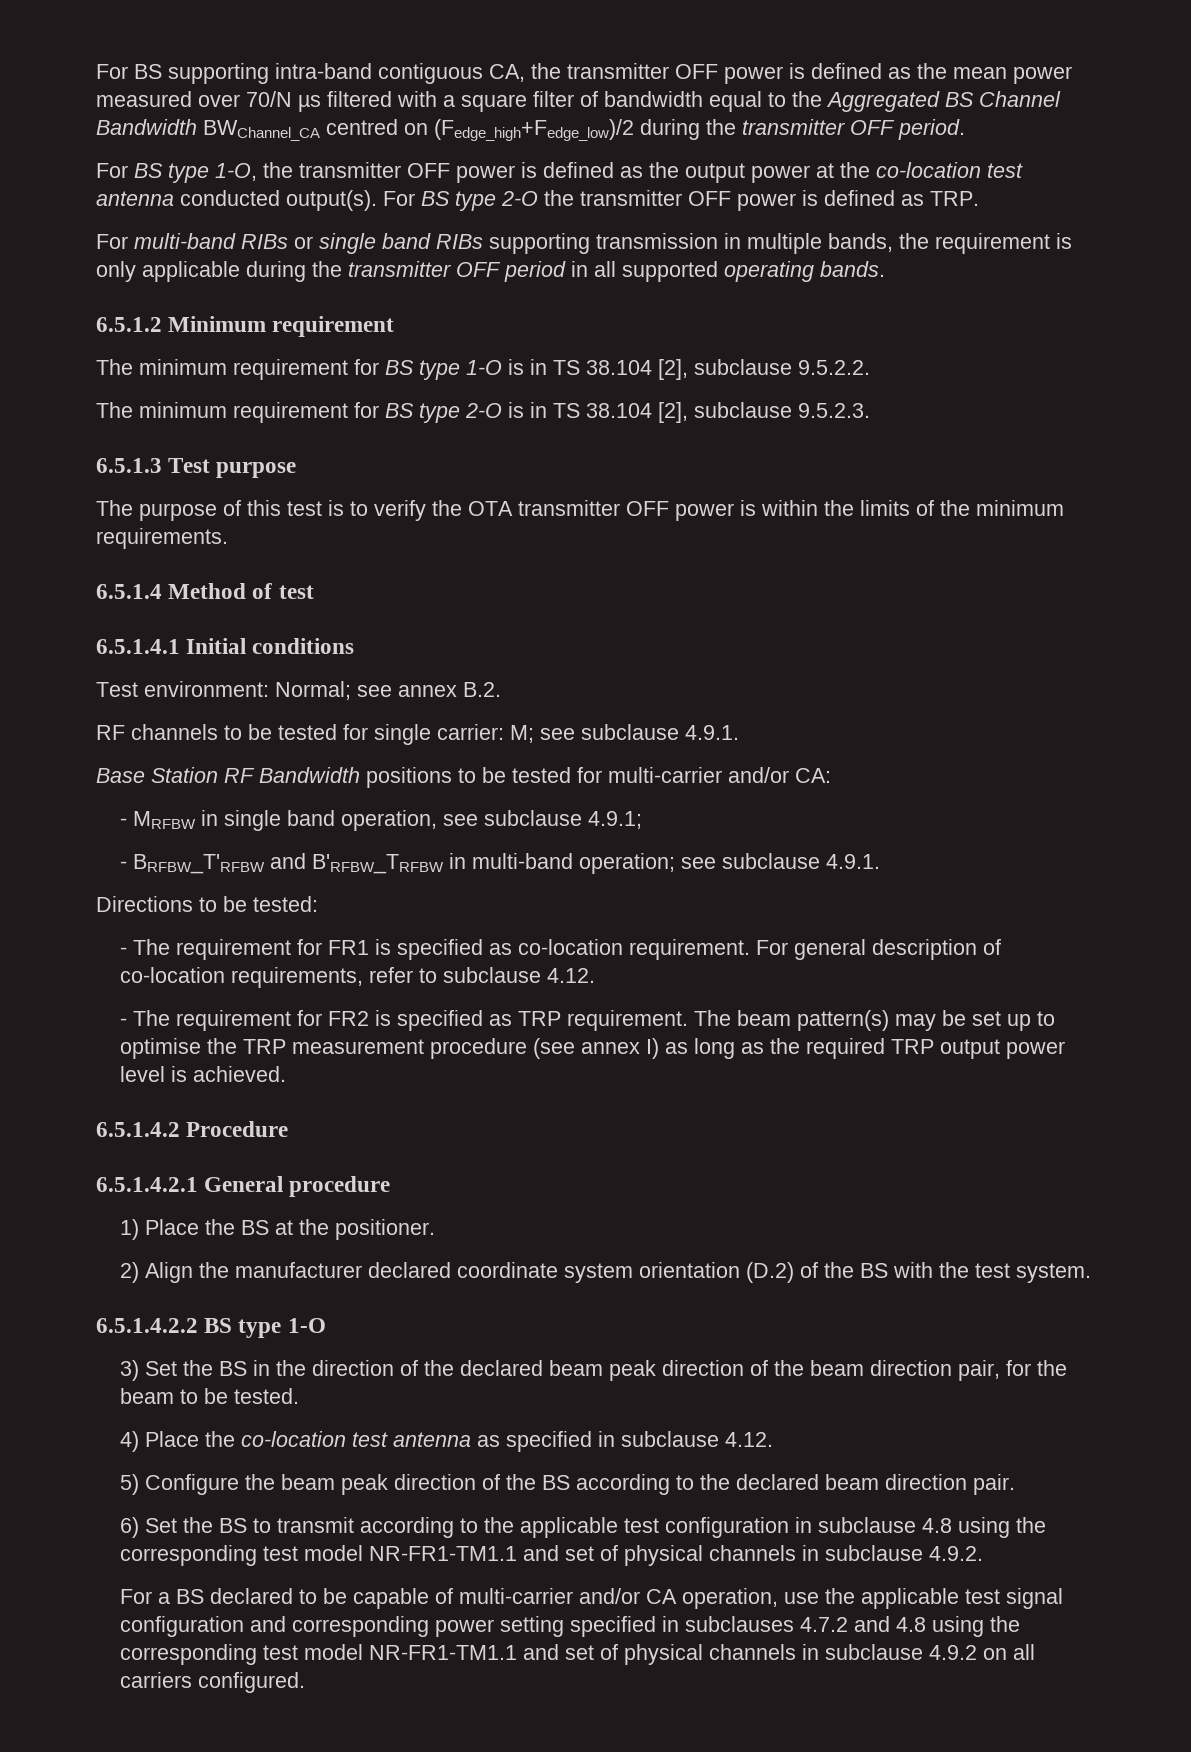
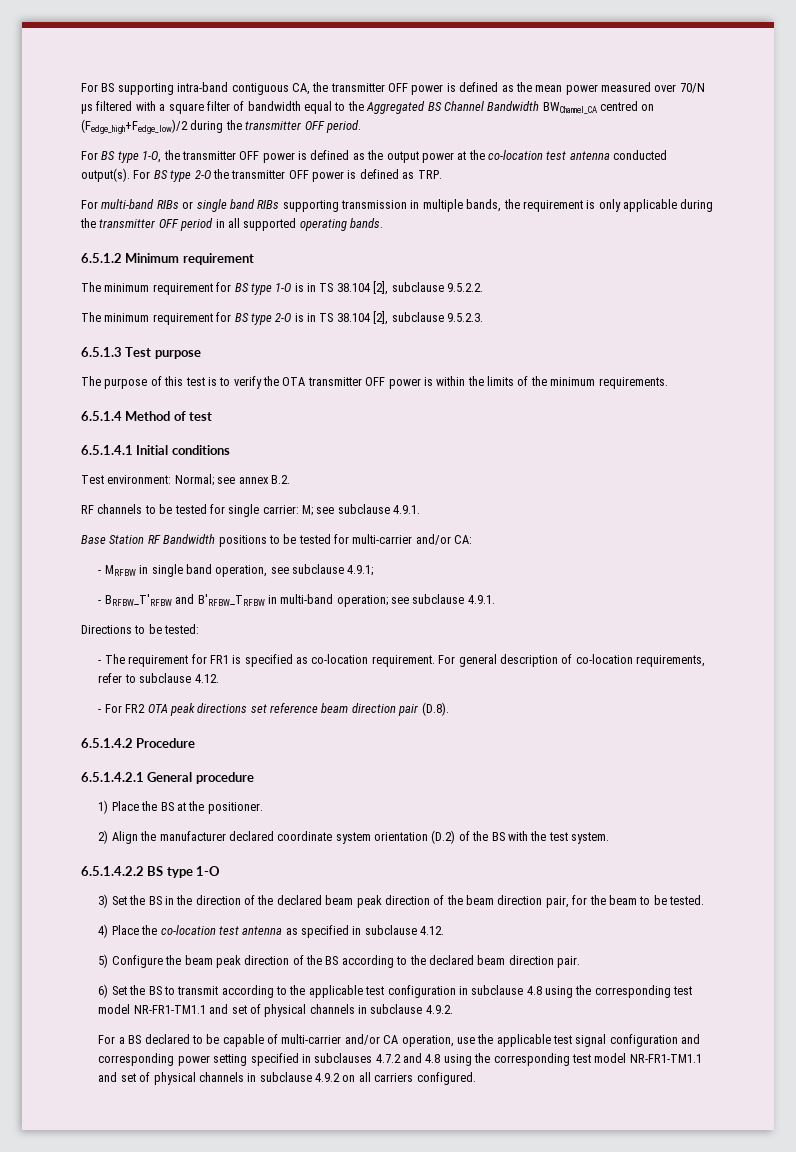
[132,1010,1055,1031] [119,1038,1065,1059] [119,1066,286,1082] The requirement for FR2 is specified as TRP requirement. The beam pattern(s) may be set up to optimise the TRP measurement procedure (see annex I) as long as the required TRP output power level is achieved. -> [104,702,449,716] For FR2 OTA peak directions set reference beam direction pair (D.8).

